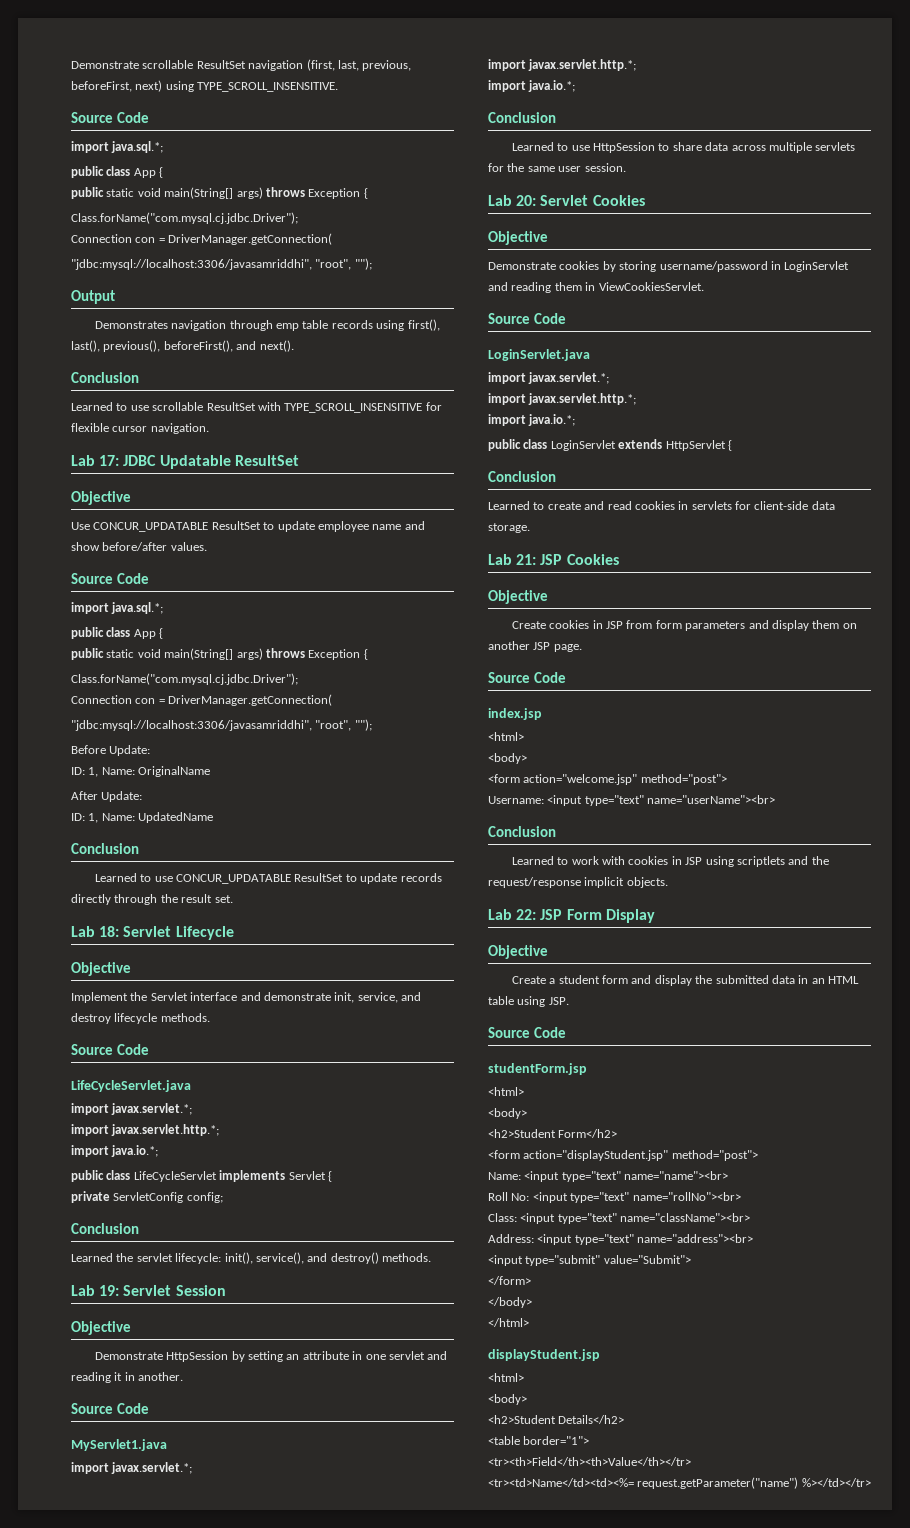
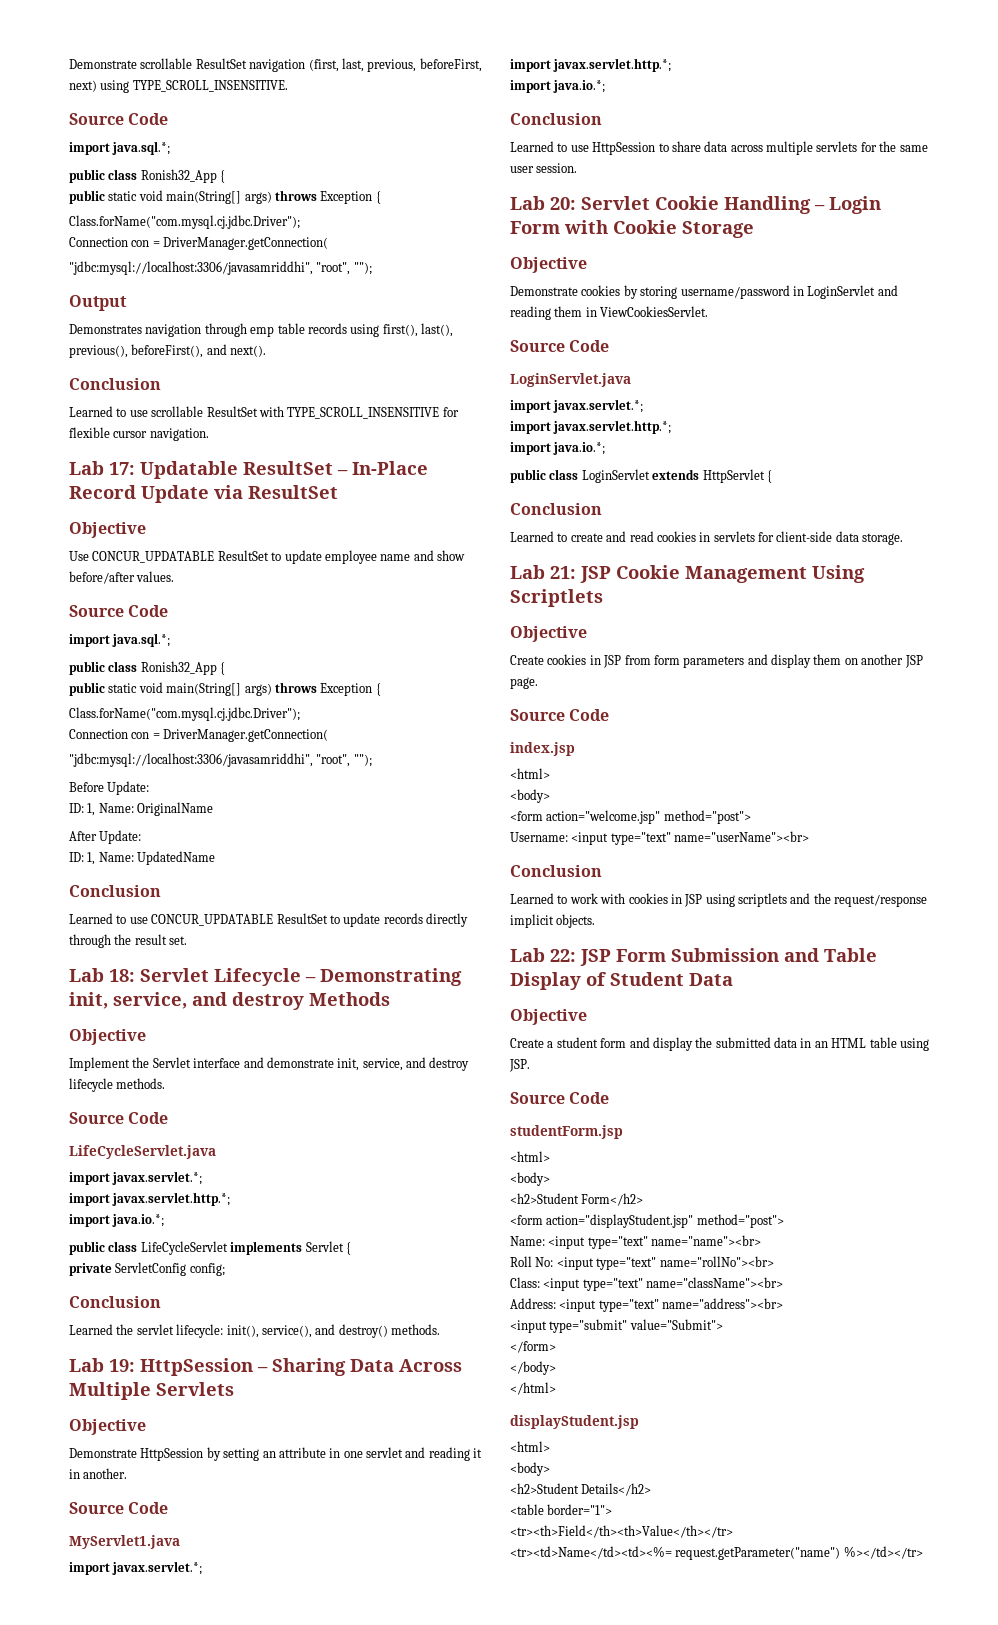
[133,168,156,178] App -> [140,169,217,183] Ronish32_App
[123,455,157,466] JDBC -> (135, 468) none
(299, 460) none -> [337,461,428,475] [69,485,338,503] – In-Place Record Update via ResultSet
[133,629,156,639] App -> [140,661,217,675] Ronish32_App
(234, 933) none -> [305,968,462,986] [69,992,390,1010] – Demonstrating init, service, and destroy Methods
[123,1285,226,1296] Servlet Session -> [140,1358,462,1376] [69,1382,234,1400] HttpSession – Sharing Data Across Multiple Servlets
[592,195,645,206] Cookies -> [655,196,881,214] [510,220,754,238] Cookie Handling – Login Form with Cookie Storage
[566,554,619,565] Cookies -> [616,565,865,583] [510,589,603,607] Cookie Management Using Scriptlets
[605,909,655,923] Display -> [671,948,877,962] [510,972,733,990] Submission and Table Display of Student Data

